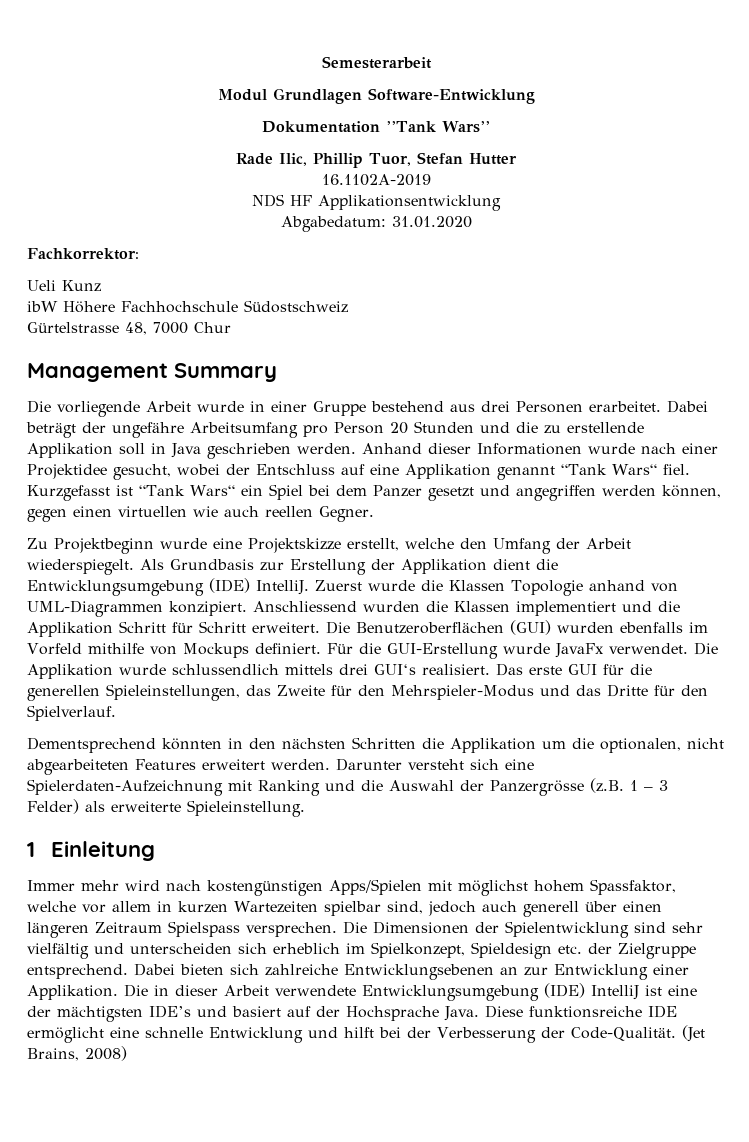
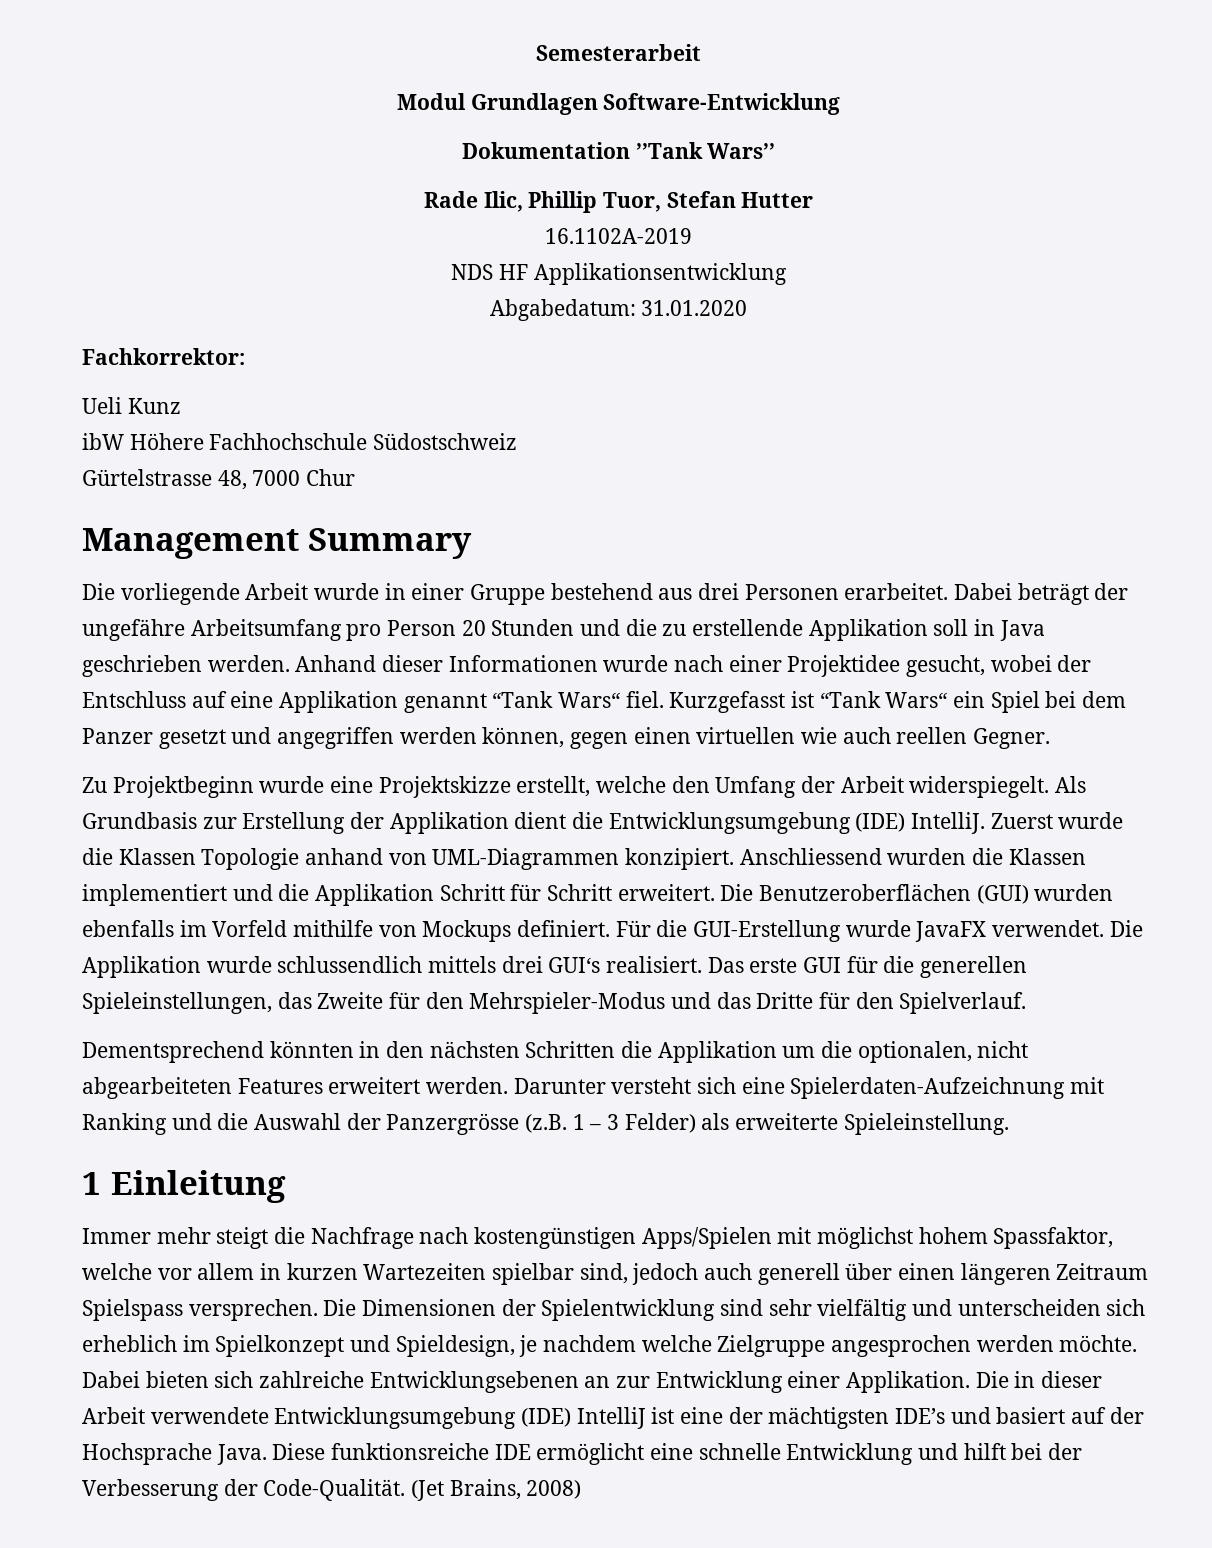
[27,559,134,575] wiederspiegelt. -> [909,776,1050,798] widerspiegelt.
[554,643,604,658] JavaFx -> [915,921,987,942] JavaFX
[125,880,160,891] wird -> [216,1227,414,1249] steigt die Nachfrage
[371,942,696,959] [27,964,128,979] Spielkonzept, Spieldesign etc. der Zielgruppe entsprechend. -> [215,1335,1138,1357] Spielkonzept und Spieldesign, je nachdem welche Zielgruppe angesprochen werden möchte.

